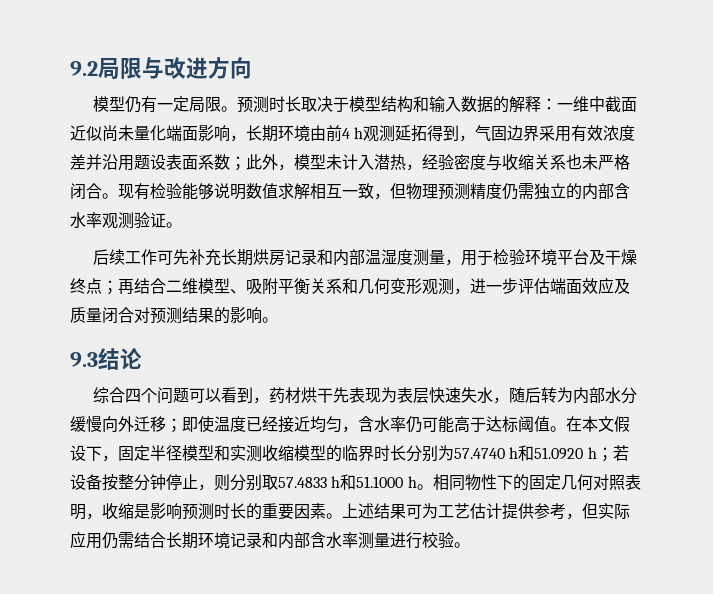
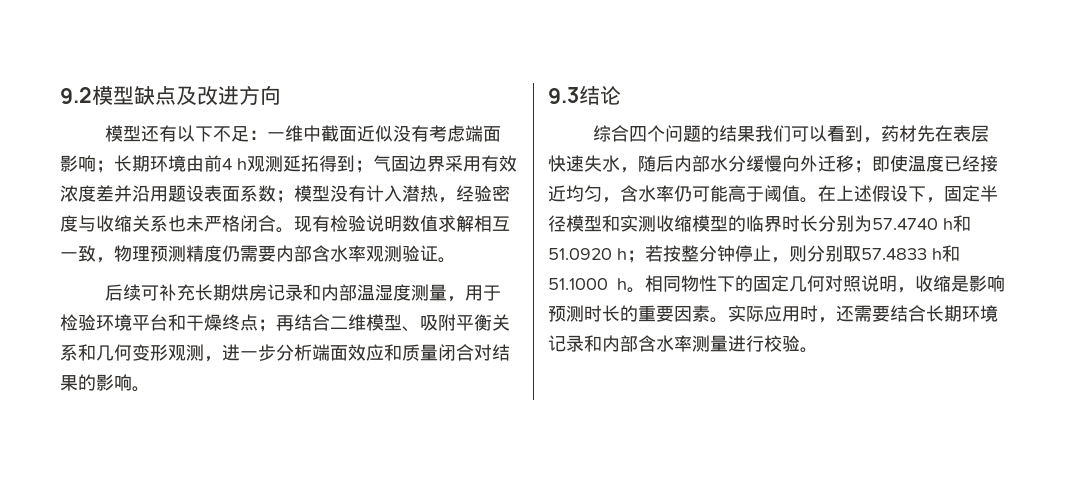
[98,57,164,80] 局限与 -> [92,85,197,105] 模型缺点及
[124,96,541,113] 仍有一定局限。预测时长取决于模型结构和输入数据的解释 -> [141,125,250,142] 还有以下不足
[102,125,166,142] 尚未量化 -> [393,125,466,142] 没有考虑
[230,135,246,142] ， -> [96,160,114,173] ；
[459,135,476,142] ， -> [355,160,373,173] ；
[246,154,342,171] 此外，模型未 -> [294,185,366,202] 模型没有
[182,183,214,200] 能够 -> (366, 223) none
[390,183,406,199] 但 -> (114, 260) none
[534,183,582,200] 独立的 -> [258,245,276,262] 要
[124,249,189,265] 工作可先 -> [141,285,160,301] 可
[588,249,605,265] 及 -> [168,314,186,331] 和
[518,278,550,294] 评估 -> [276,344,312,361] 分析
[614,278,630,294] 及 -> [384,344,402,361] 和
[150,307,182,324] 预测 -> (492, 352) none
(189, 395) none -> [701,125,792,142] 的结果我们
[300,387,397,403] 烘干先表现为 -> [917,125,954,142] 先在
[540,387,573,403] 转为 -> (674, 163) none
[486,416,518,433] 达标 -> (764, 194) none
[582,416,614,432] 本文 -> [836,185,872,202] 上述
[70,474,102,490] 设备 -> (663, 253) none
[624,474,641,490] 表 -> [861,275,879,292] 说
[342,503,630,520] [70,531,134,549] 上述结果可为工艺估计提供参考，但实际应用仍需 -> [728,305,890,323] 实际应用时，还需要

